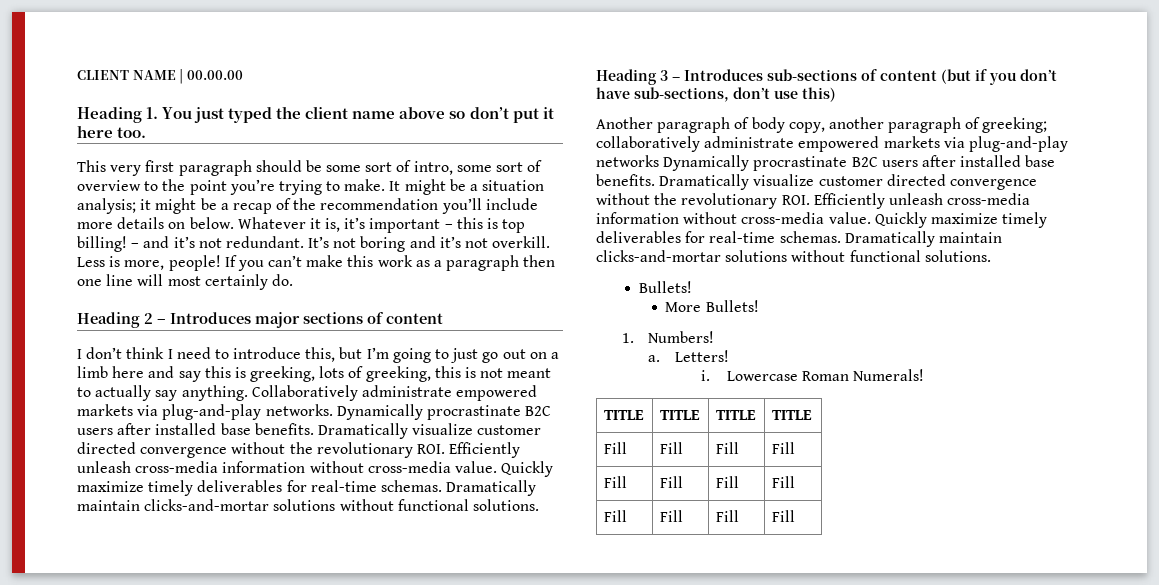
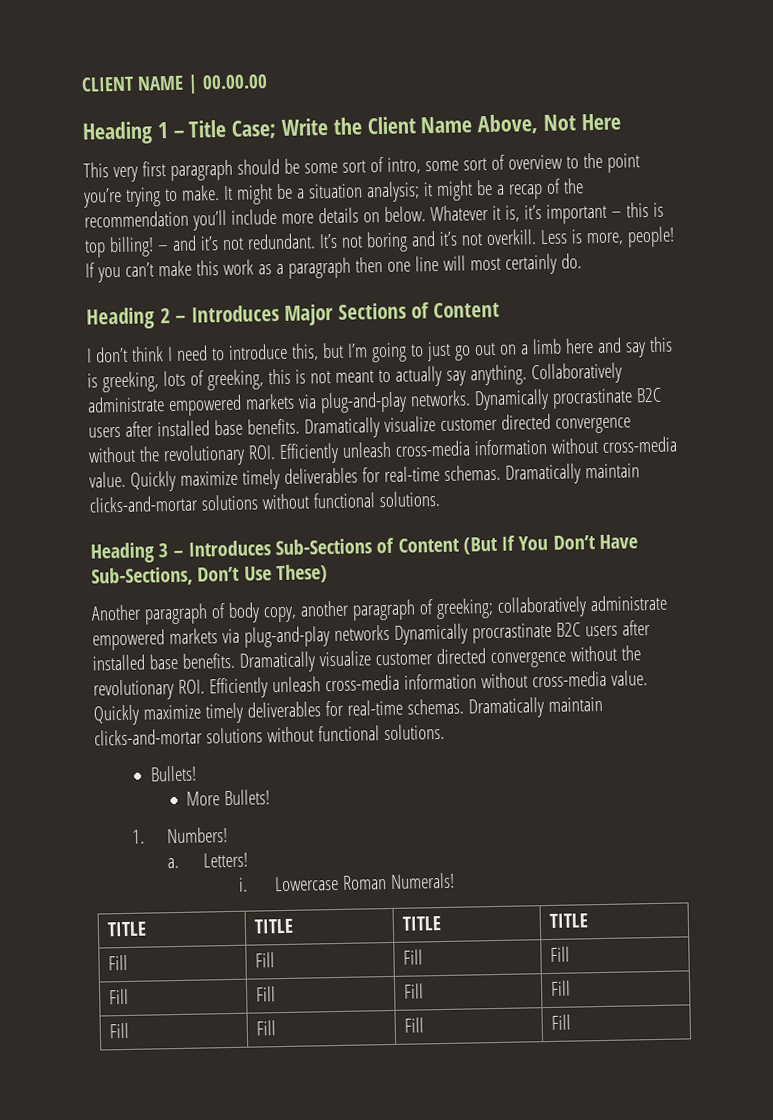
[146,106,554,123] [77,125,147,138] 1. You just typed the client name above so don’t put it here too. -> [156,113,621,139] 1 – Title Case; Write the Client Name Above, Not Here
[255,312,443,328] major sections of content -> [284,301,500,326] Major Sections of Content
[767,69,1057,85] [596,87,836,102] sub-sections of content (but if you don’t have sub-sections, don’t use this) -> [275,534,638,556] [91,564,328,587] Sub-Sections of Content (But If You Don’t Have Sub-Sections, Don’t Use These)

